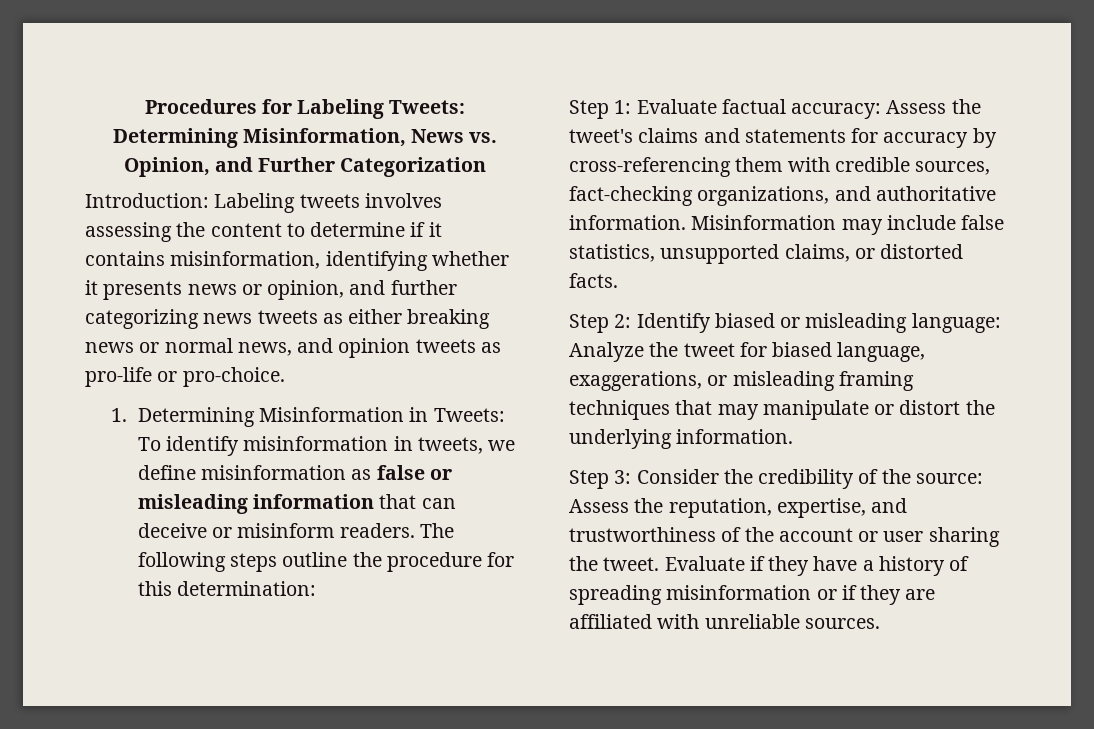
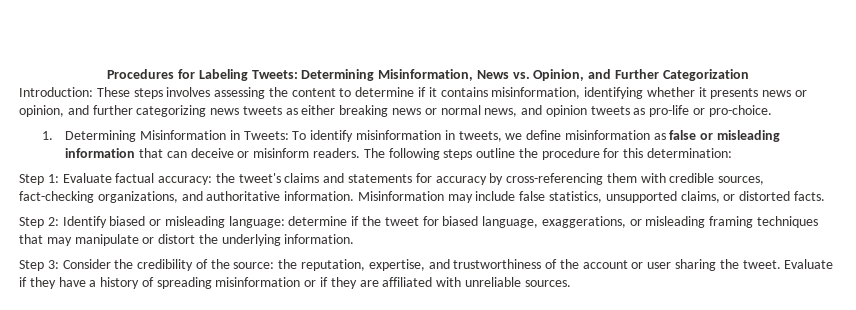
[214,193,360,213] Labeling tweets -> [96,87,163,99] These steps
[886,100,947,114] Assess -> (213, 180) none
[569,342,644,362] Analyze -> [288,216,360,226] determine if
[569,499,629,513] Assess -> (275, 265) none

